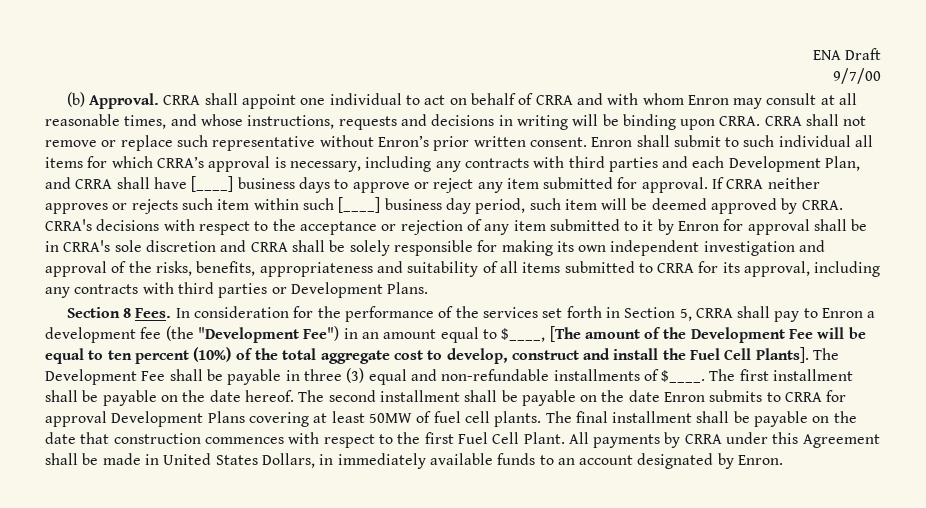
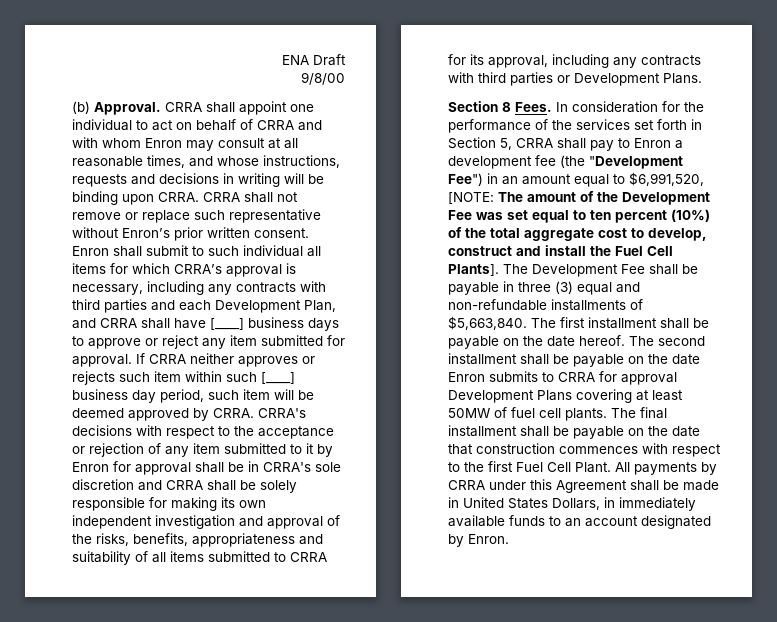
[833,68,881,84] 9/7/00 -> [301,72,345,85] 9/8/00
[501,326,581,342] $____, [The -> [629,172,704,186] [448,192,523,204] $6,991,520, [NOTE: The
[817,327,866,339] will be -> [476,210,528,220] was set
[661,370,706,383] $____. -> [448,316,527,330] $5,663,840.

